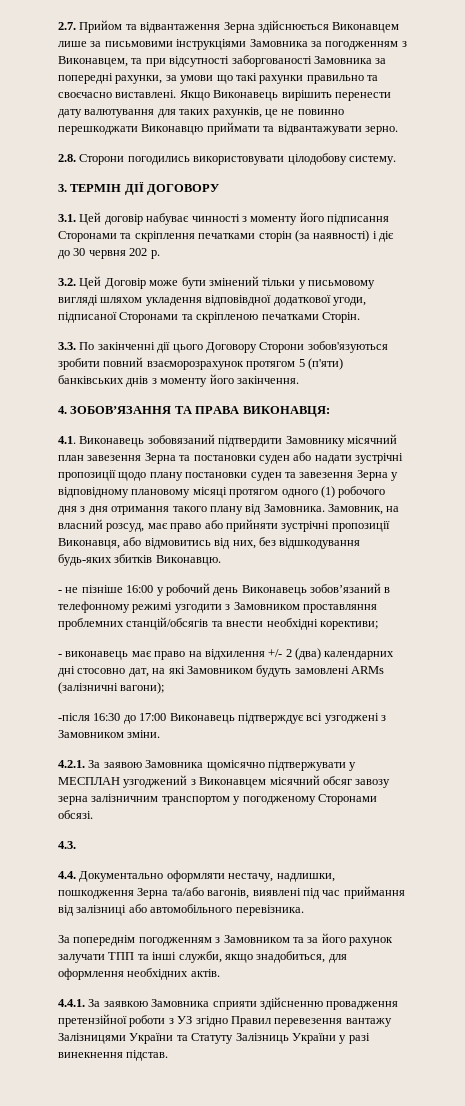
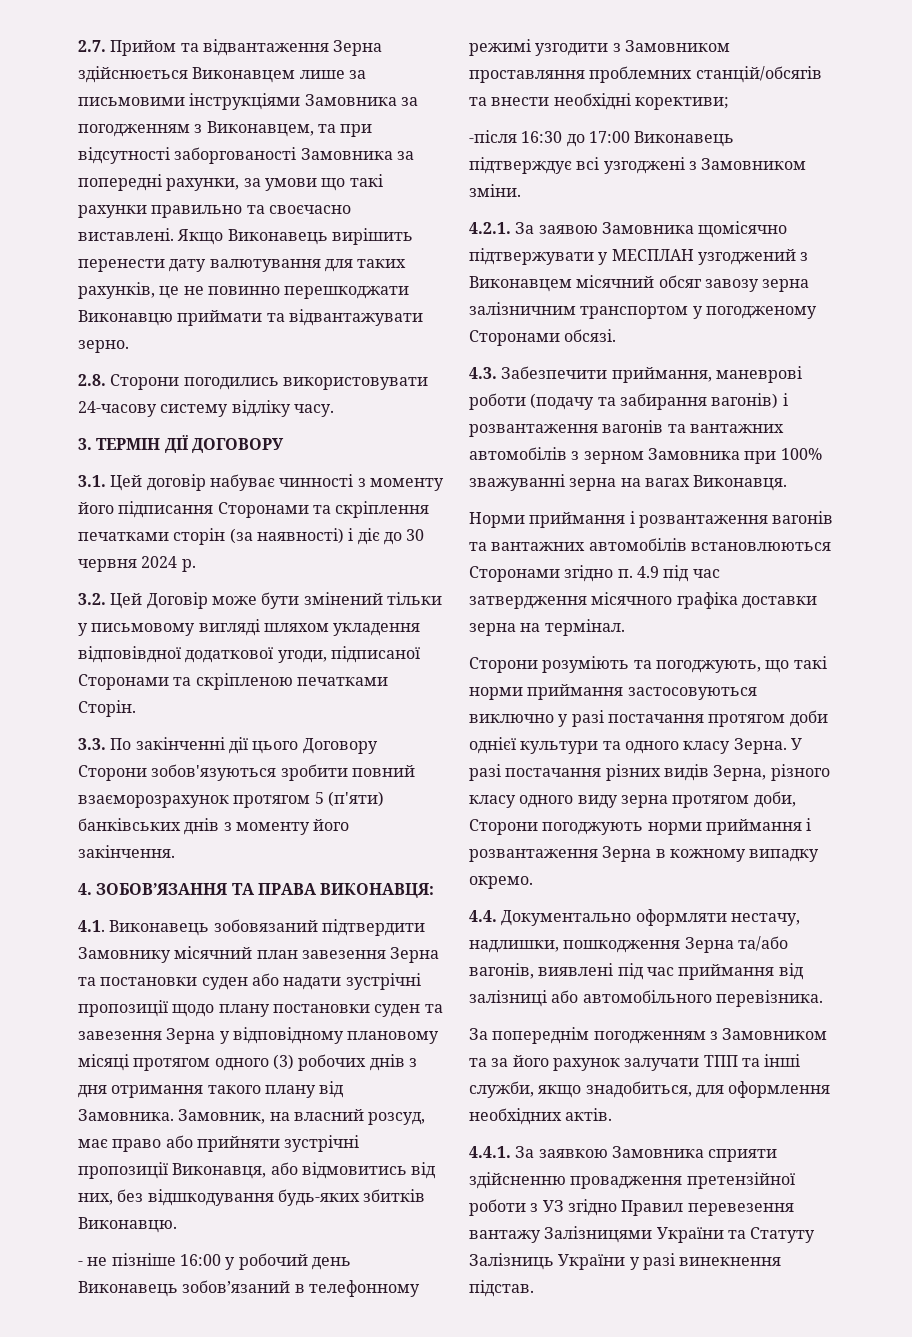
[287,153,396,165] цілодобову систему. -> [78,400,334,417] 24-часову систему відліку часу.
[129,248,148,256] 202 -> [141,556,178,568] 2024
[320,486,386,498] [58,506,77,515] (1) робочого дня -> [272,1054,405,1071] (3) робочих днів
[58,648,395,660] [58,665,384,677] [58,682,165,694] // - виконавець має право на відхилення +/- 2 (два) календарних дні стосовно дат, на які Замовником будуть замовлені АRМs (залізничні вагони); -> (729, 103) none
(76, 845) none -> [501,366,802,383] [469,393,788,410] [469,420,784,437] [469,447,822,464] [469,474,788,491] [469,511,834,528] [469,538,831,551] [469,565,720,582] [469,592,817,609] [469,619,625,636] [469,656,827,673] [469,684,757,700] [469,710,828,727] [469,737,802,754] [469,764,830,781] [469,791,796,808] [469,818,812,835] [469,846,820,862] [469,876,533,889] Забезпечити приймання, маневрові роботи (подачу та забирання вагонів) і розвантаження вагонів та вантажних автомобілів з зерном Замовника при 100% зважуванні зерна на вагах Виконавця. // Норми приймання і розвантаження вагонів та вантажних автомобілів встановлюються Сторонами згідно п. 4.9 під час затвердження місячного графіка доставки зерна на термінал. // Сторони розуміють та погоджують, що такі норми приймання застосовуються виключно у разі постачання протягом доби однієї культури та одного класу Зерна. У разі постачання різних видів Зерна, різного класу одного виду зерна протягом доби, Сторони погоджують норми приймання і розвантаження Зерна в кожному випадку окремо.

